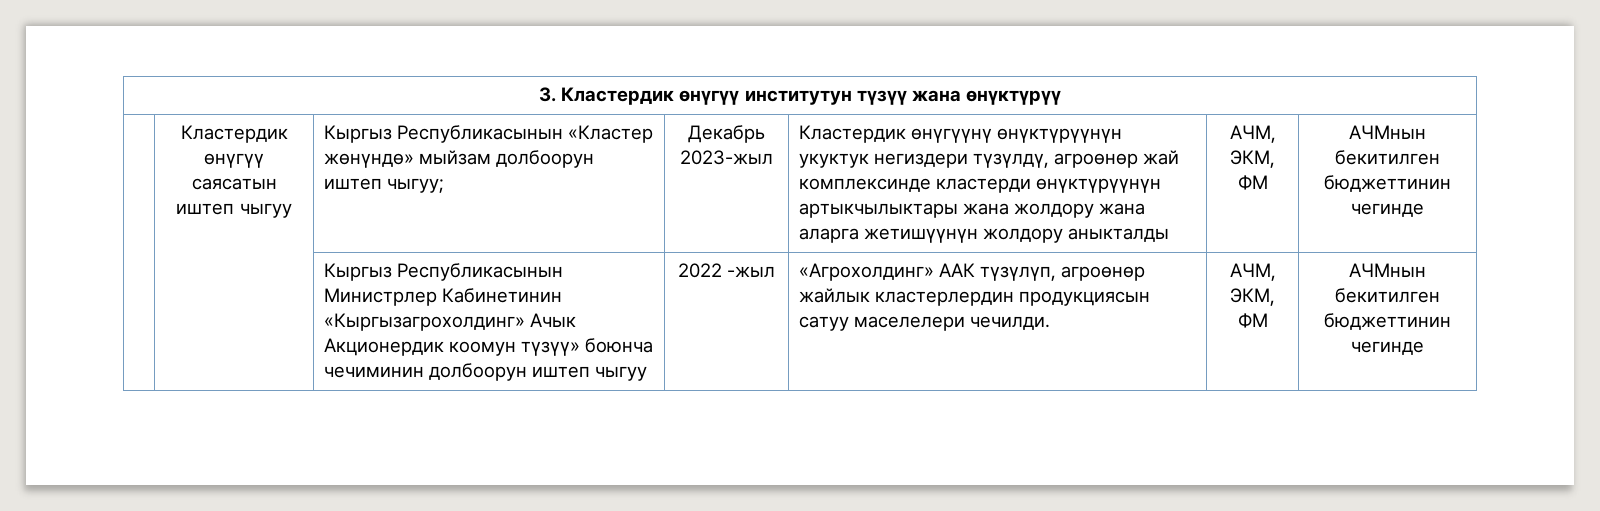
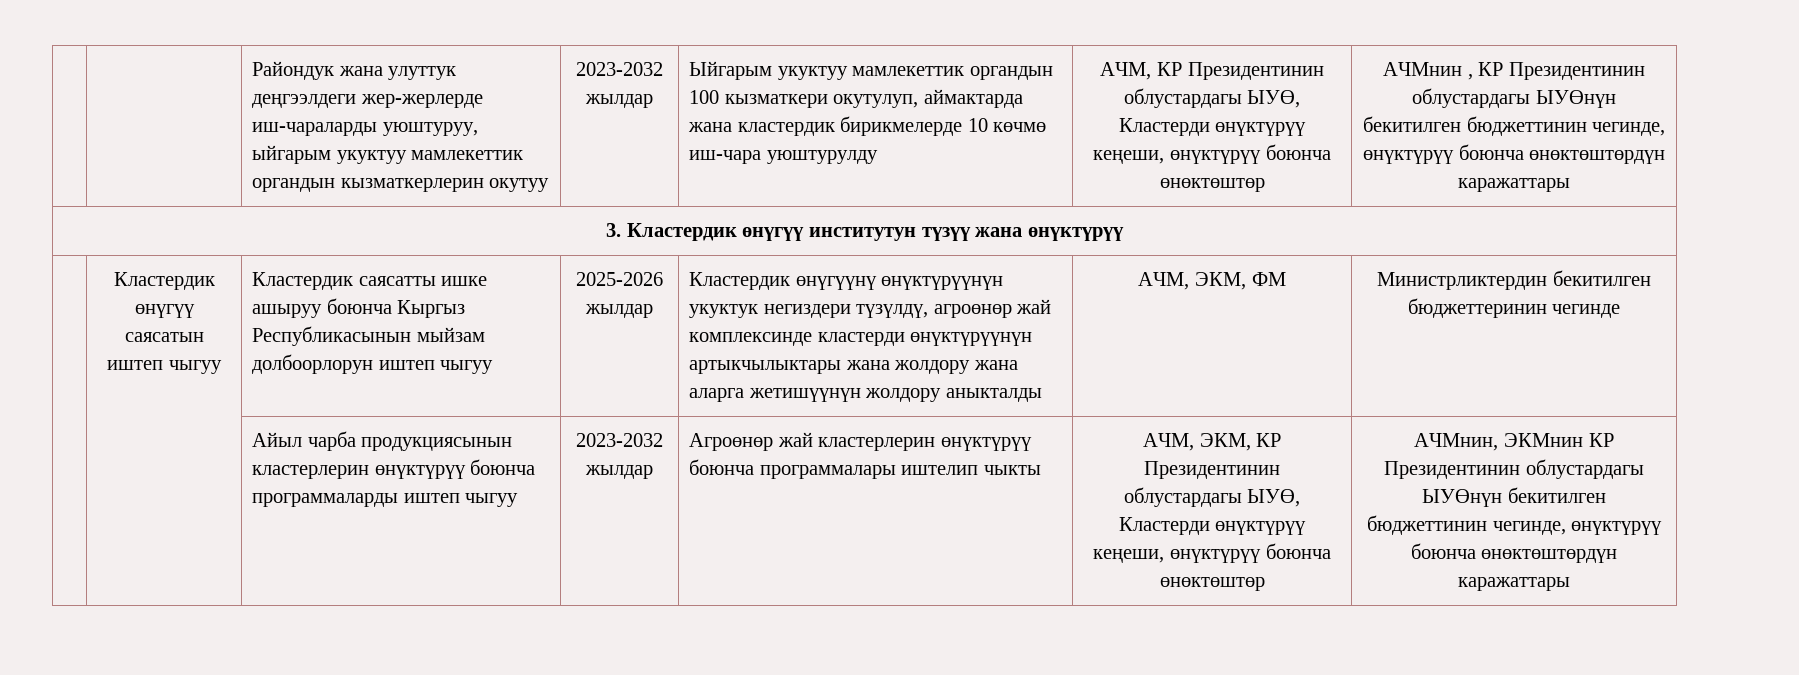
(539, 94) none -> [252,61,457,80] [252,94,483,108] [252,122,478,136] [252,145,524,164] [252,178,550,192] [576,62,663,76] [585,94,653,108] [689,61,1053,80] [689,89,1023,108] [688,116,1047,136] [689,150,878,164] [1100,62,1324,80] [1123,88,1301,108] [1118,118,1307,136] [1093,144,1331,164] [1159,178,1265,192] [1383,62,1645,80] [1412,88,1616,108] [1362,116,1666,136] [1362,144,1666,164] [1458,178,1571,192] | | Райондук жана улуттук деңгээлдеги жер-жерлерде иш-чараларды уюштуруу, ыйгарым укуктуу мамлекеттик органдын кызматкерлерин окутуу | 2023-2032 жылдар | Ыйгарым укуктуу мамлекеттик органдын 100 кызматкери окутулуп, аймактарда жана кластердик бирикмелерде 10 көчмө иш-чара уюштурулду | АЧМ, КР Президентинин облустардагы ЫУӨ, Кластерди өнүктүрүү кеңеши, өнүктүрүү боюнча өнөктөштөр | АЧМнин , КР Президентинин облустардагы ЫУӨнүн бекитилген бюджеттинин чегинде, өнүктүрүү боюнча өнөктөштөрдүн каражаттары //
[323,125,653,143] [323,150,594,168] [323,178,444,193] [688,125,765,143] [680,150,773,165] Кыргыз Республикасынын «Кластер жөнүндө» мыйзам долбоорун иштеп чыгуу; | Декабрь 2023-жыл -> [252,272,488,290] [252,298,466,318] [252,326,485,346] [252,354,494,374] [576,272,663,286] [585,304,653,318] Кластердик саясатты ишке ашыруу боюнча Кыргыз Республикасынын мыйзам долбоорлорун иштеп чыгуу | 2025-2026 жылдар
[1349,125,1426,139] [1335,150,1440,165] [1324,175,1451,192] [1351,203,1424,217] [323,263,563,281] [323,288,562,306] [323,313,576,331] [323,338,653,356] [323,363,647,381] [677,263,776,278] [798,263,1145,281] [798,288,1150,306] [798,316,1050,331] [1229,263,1276,281] [1230,288,1275,306] [1237,313,1268,328] [1349,263,1426,277] [1335,288,1440,303] [1324,313,1451,330] [1351,341,1424,355] АЧМнын бекитилген бюджеттинин чегинде // | | Кыргыз Республикасынын Министрлер Кабинетинин «Кыргызагрохолдинг» Ачык Акционердик коомун түзүү» боюнча чечиминин долбоорун иштеп чыгуу | 2022 -жыл | «Агрохолдинг» ААК түзүлүп, агроөнөр жайлык кластерлердин продукциясын сатуу маселелери чечилди. | АЧМ, ЭКМ, ФМ | АЧМнын бекитилген бюджеттинин чегинде -> [1377,270,1651,290] [1407,298,1621,318] [252,431,513,451] [252,459,536,479] [252,493,519,507] [576,433,663,447] [585,465,653,479] [689,432,1032,451] [689,459,1041,479] [1142,433,1282,451] [1144,461,1281,479] [1123,487,1301,507] [1118,517,1307,535] [1093,543,1331,563] [1159,577,1265,591] [1414,433,1614,451] [1384,459,1644,479] [1422,487,1606,507] [1366,515,1663,535] [1410,543,1618,563] [1458,577,1571,591] Министрликтердин бекитилген бюджеттеринин чегинде // | | Айыл чарба продукциясынын кластерлерин өнүктүрүү боюнча программаларды иштеп чыгуу | 2023-2032 жылдар | Агроөнөр жай кластерлерин өнүктүрүү боюнча программалары иштелип чыкты | АЧМ, ЭКМ, КР Президентинин облустардагы ЫУӨ, Кластерди өнүктүрүү кеңеши, өнүктүрүү боюнча өнөктөштөр | АЧМнин, ЭКМнин КР Президентинин облустардагы ЫУӨнүн бекитилген бюджеттинин чегинде, өнүктүрүү боюнча өнөктөштөрдүн каражаттары

